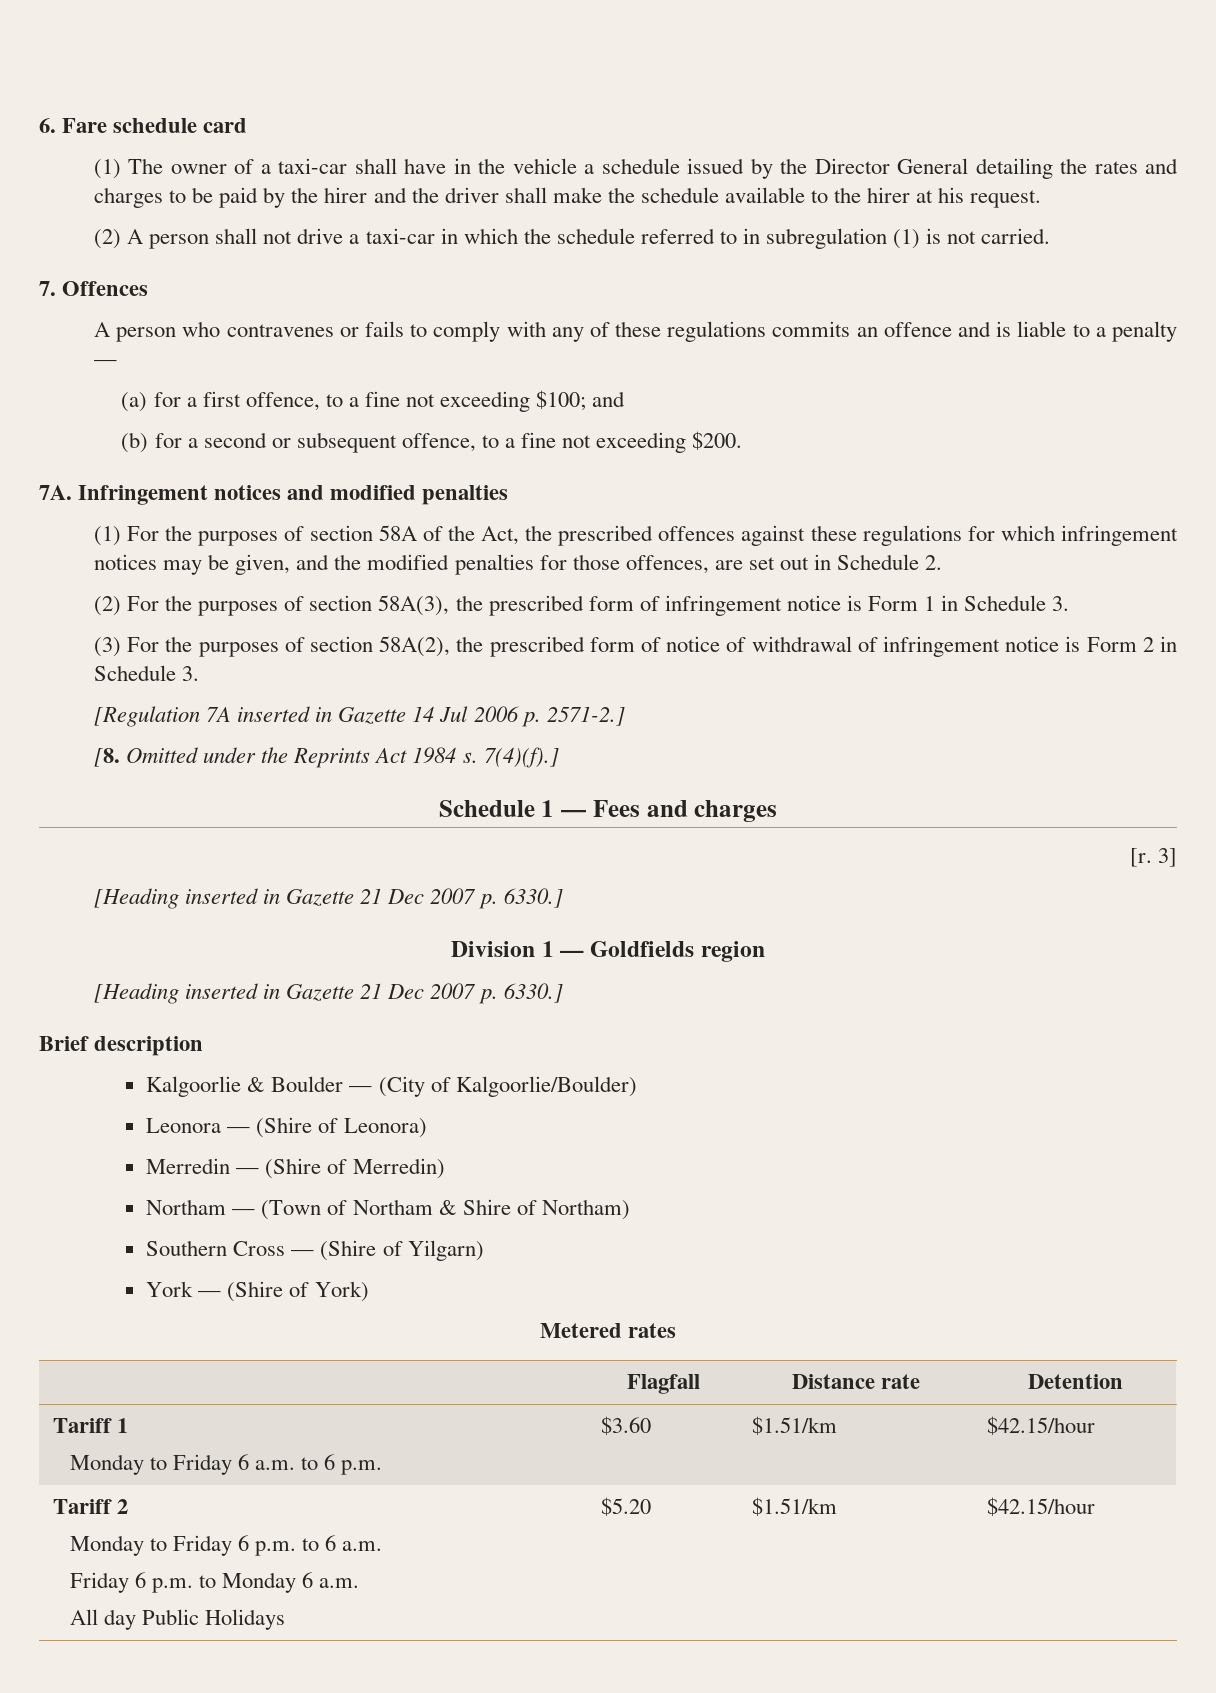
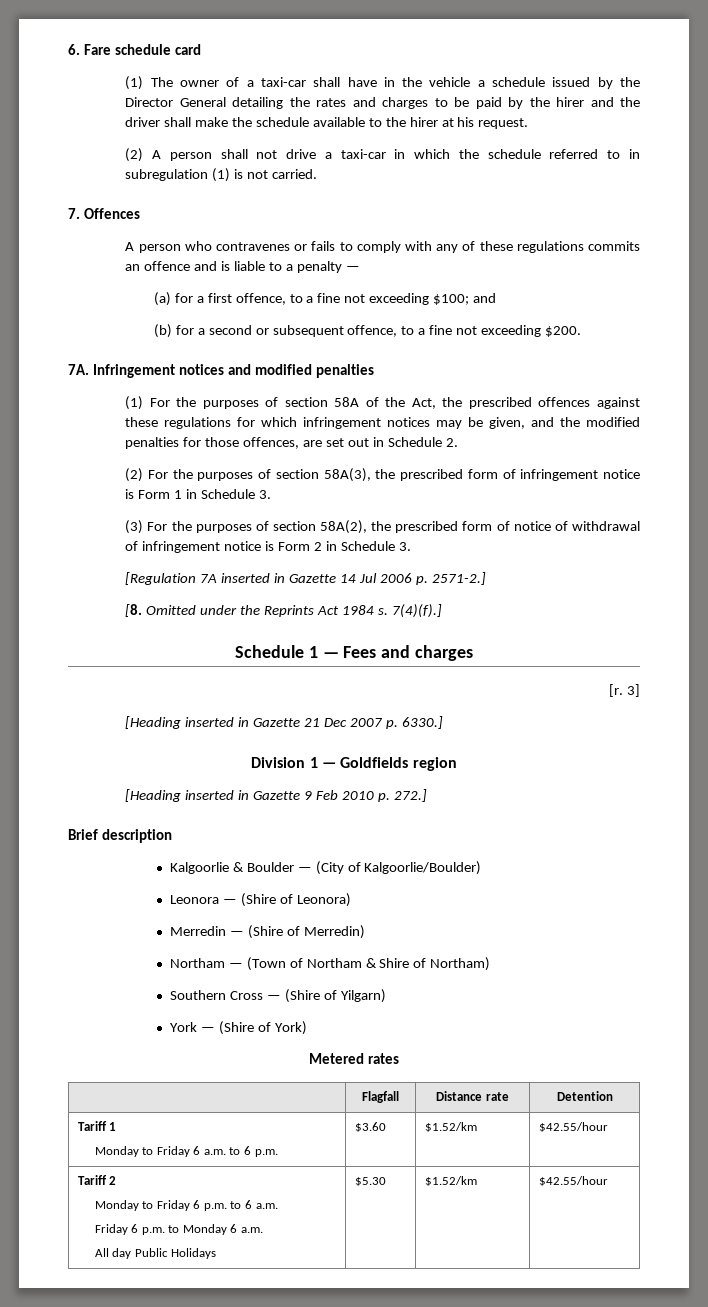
[360,983,563,1004] 21 Dec 2007 p. 6330.] -> [303,789,427,802] 9 Feb 2010 p. 272.]
[752,1416,838,1435] [987,1416,1096,1435] $1.51/km | $42.15/hour -> [424,1122,477,1132] [538,1122,608,1132] $1.52/km | $42.55/hour
[601,1497,652,1516] [752,1497,838,1516] [987,1497,1096,1516] $5.20 | $1.51/km | $42.15/hour -> [354,1177,386,1186] [424,1176,477,1186] [538,1176,608,1186] $5.30 | $1.52/km | $42.55/hour

